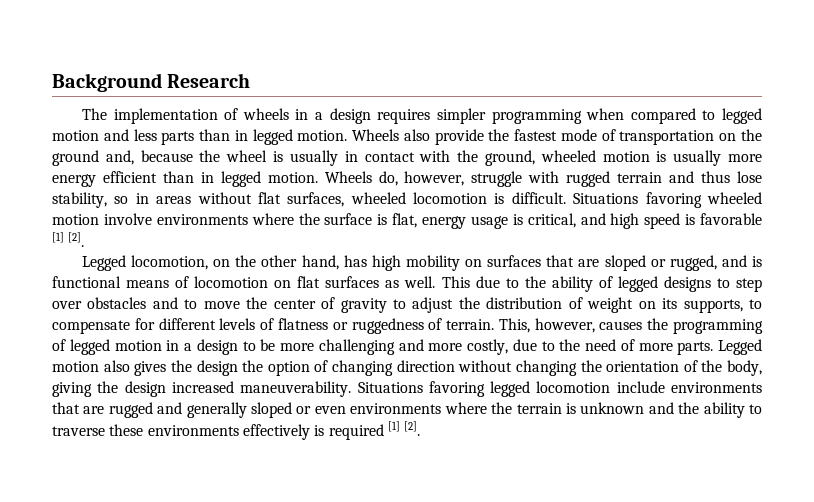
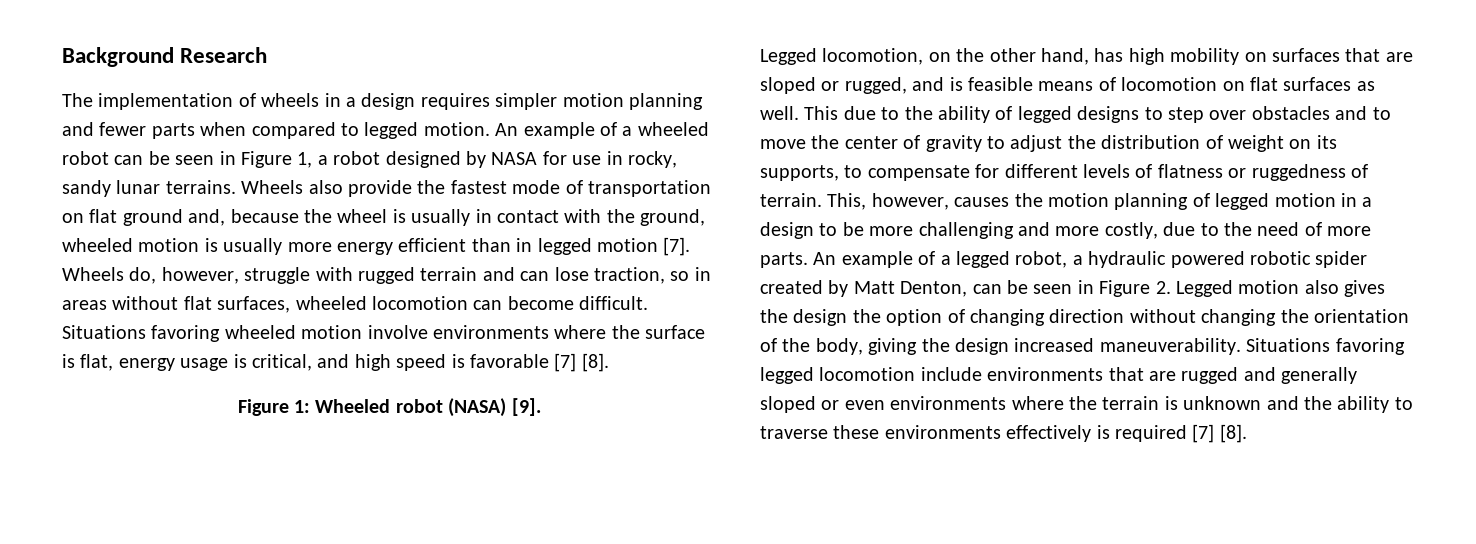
[491,108,762,124] [52,129,348,145] programming when compared to legged motion and less parts than in legged motion. -> [562,93,703,110] [62,122,709,139] [62,151,677,168] [62,180,236,197] motion planning and fewer parts when compared to legged motion. An example of a wheeled robot can be seen in Figure 1, a robot designed by NASA for use in rocky, sandy lunar terrains.
[740,129,762,141] the -> [89,209,118,223] flat
[267,172,318,183] motion. -> [596,237,691,256] motion [7].
[701,171,763,183] [52,192,107,208] thus lose stability, -> [520,267,665,284] can lose traction,
[494,193,505,204] is -> [473,296,574,310] can become
[52,232,85,247] [1] [2]. -> [554,353,609,372] [237,398,541,417] [7] [8]. // Figure 1: Wheeled robot (NASA) [9].
[52,276,121,288] functional -> [968,77,1033,91] feasible
[673,319,764,334] programming -> [1048,193,1189,210] motion planning
(714, 348) none -> [813,251,1368,268] [760,280,1171,297] An example of a legged robot, a hydraulic powered robotic spider created by Matt Denton, can be seen in Figure 2.
[387,421,421,436] [1] [2]. -> [1192,424,1247,443] [7] [8].

